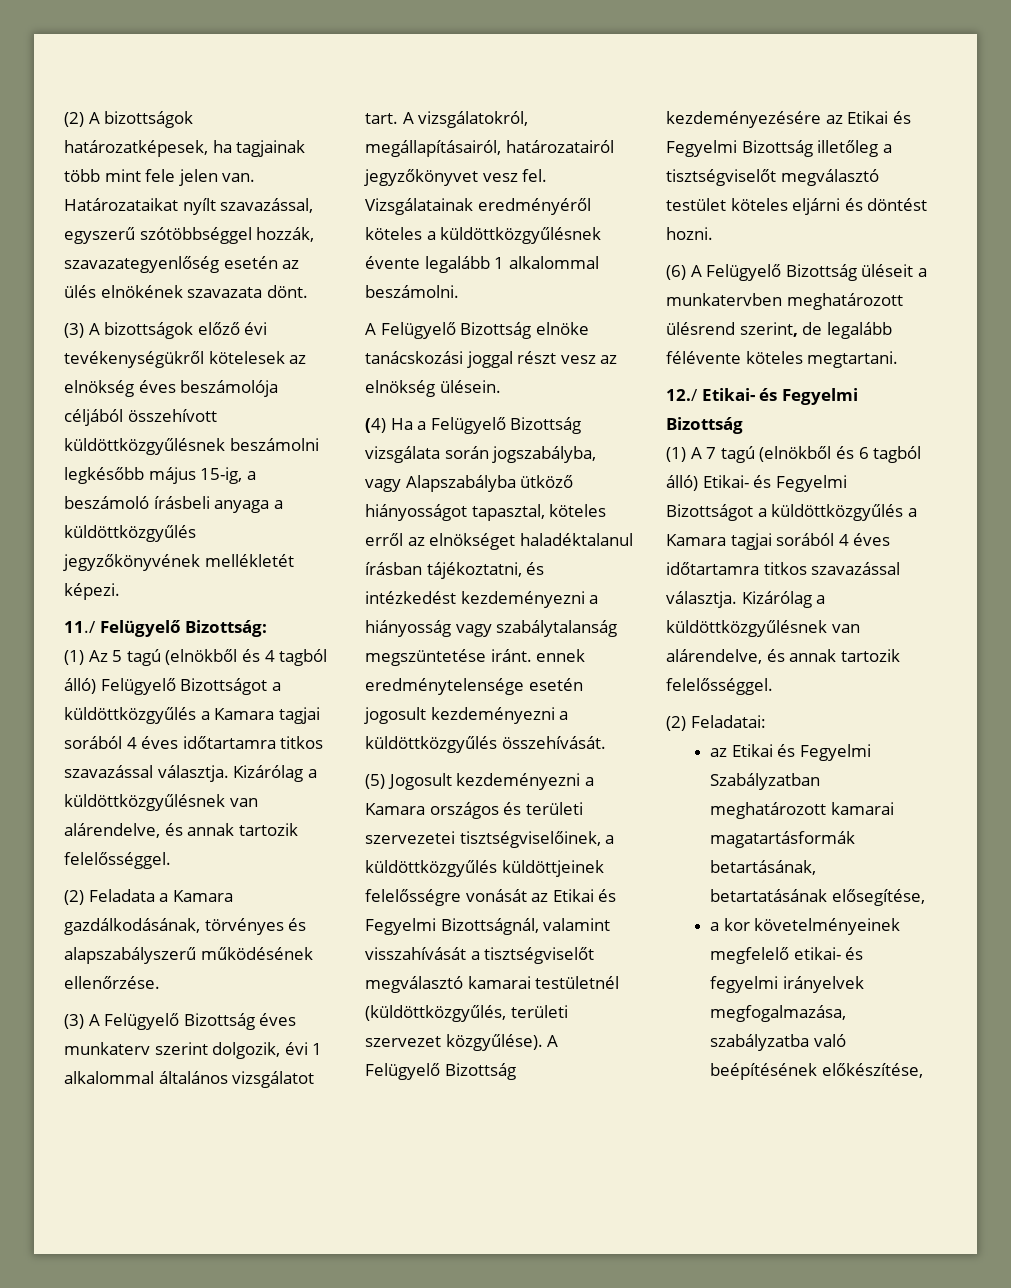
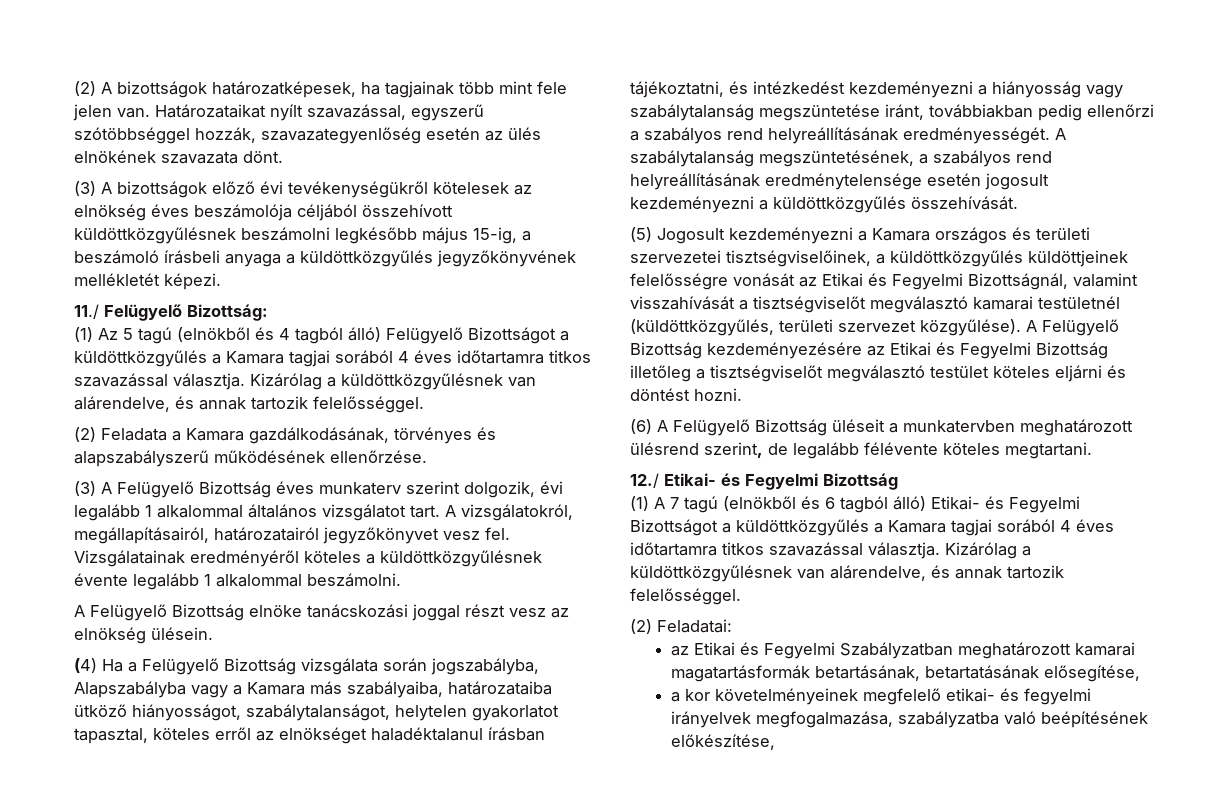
(308, 1048) none -> [74,504,140,521] legalább
[365,475,574,492] [365,504,467,521] vagy Alapszabályba ütköző hiányosságot -> [74,681,552,698] [74,704,559,721] Alapszabályba vagy a Kamara más szabályaiba, határozataiba ütköző hiányosságot, szabálytalanságot, helytelen gyakorlatot
[490,649,586,662] iránt. ennek -> [885,104,1154,121] [630,127,1066,144] [630,150,1052,167] [630,173,760,190] iránt, továbbiakban pedig ellenőrzi a szabályos rend helyreállításának eredményességét. A szabálytalanság megszüntetésének, a szabályos rend helyreállításának

